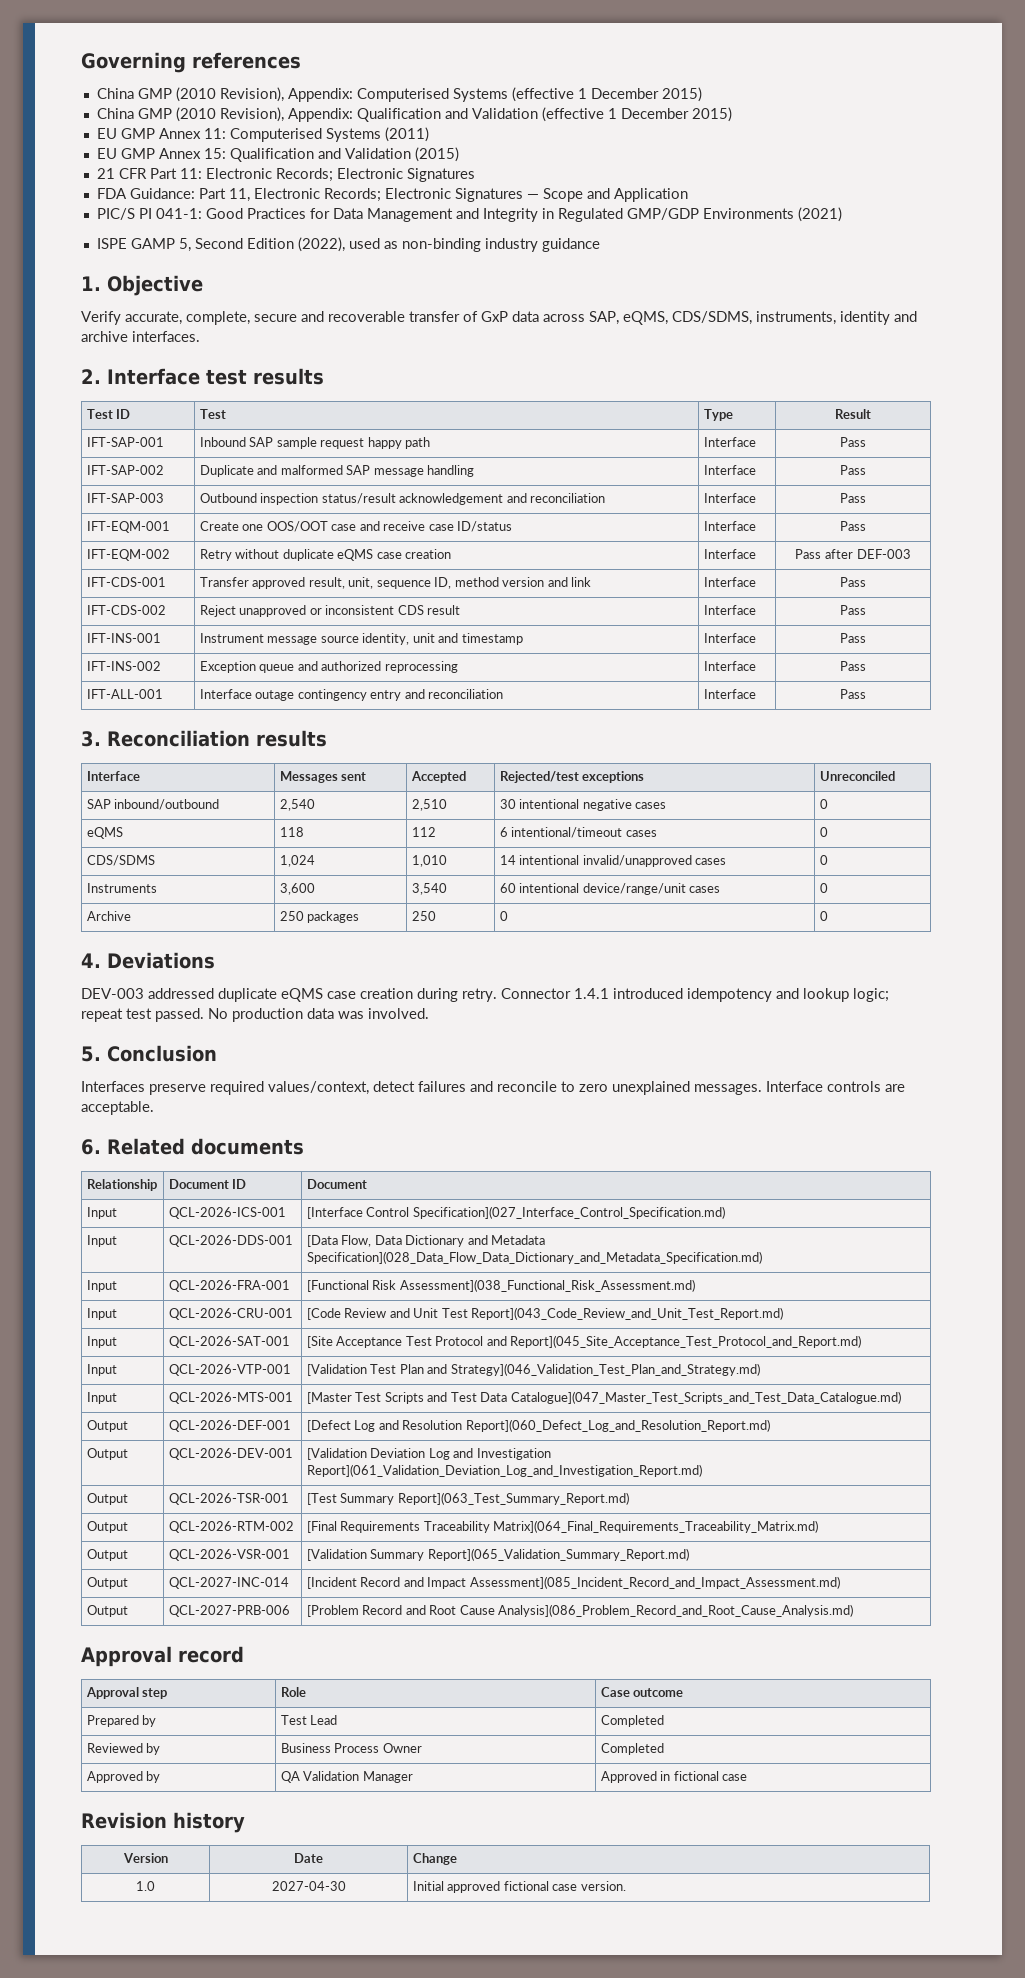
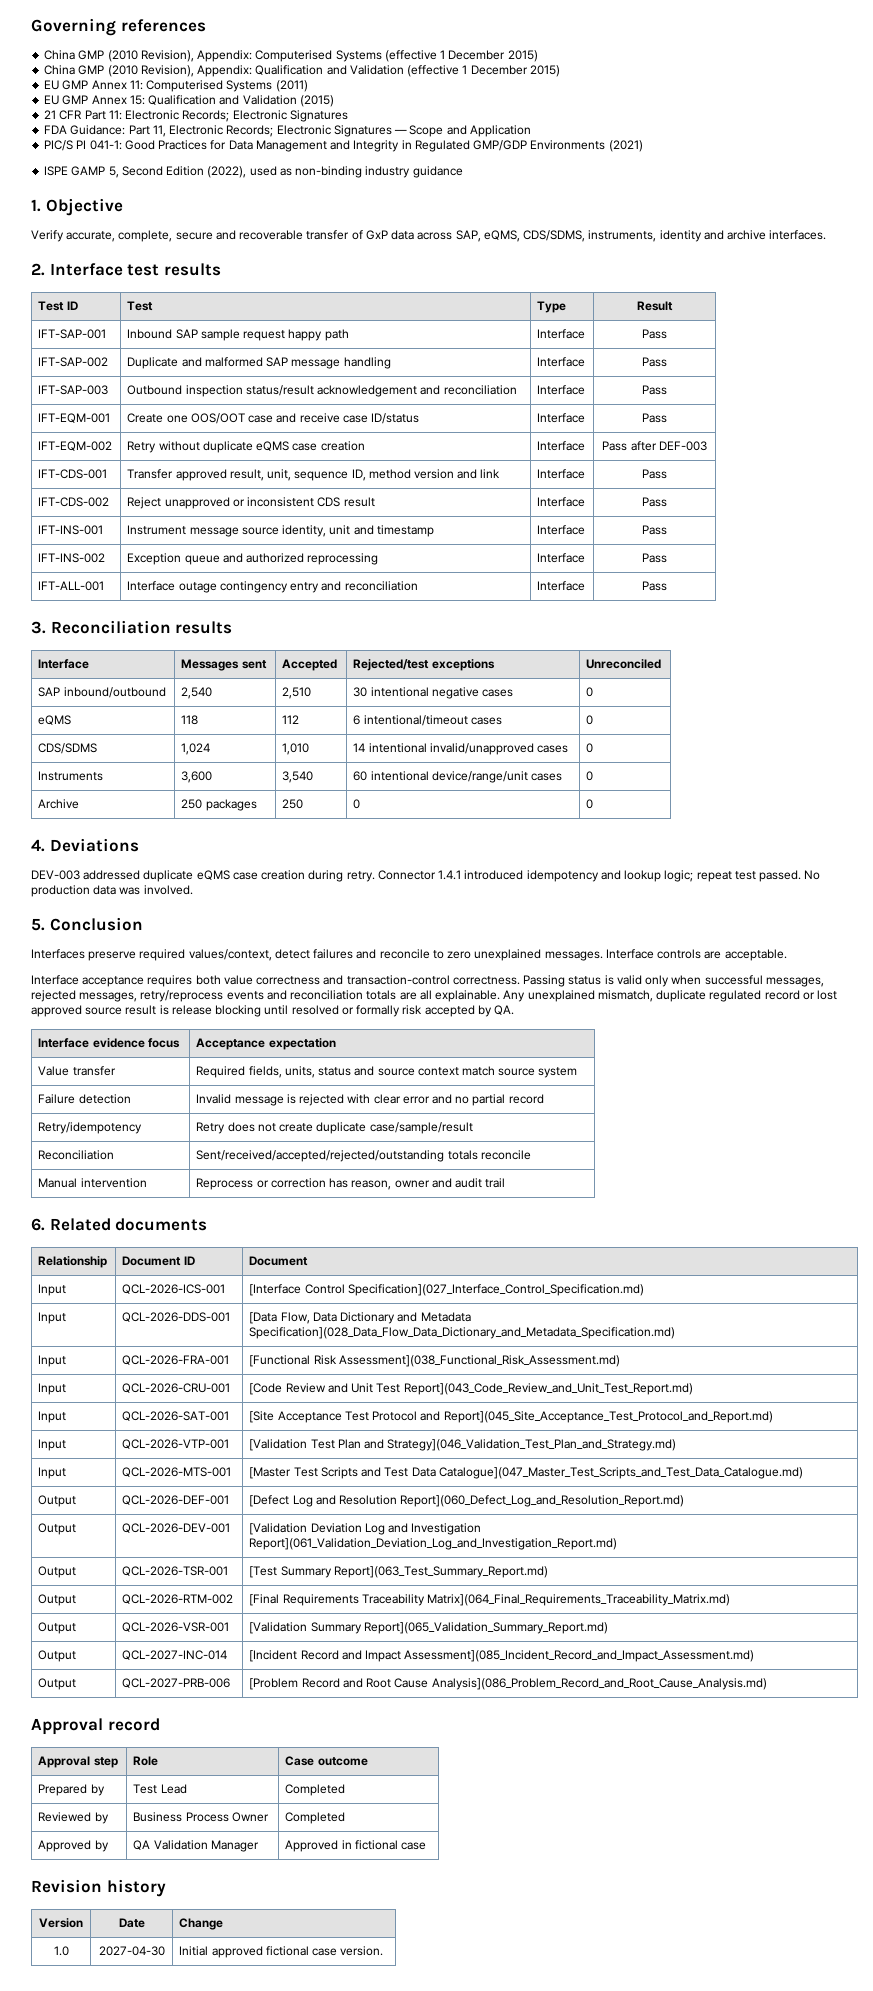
(154, 1108) none -> [31,975,824,987] [31,990,838,1002] [31,1005,515,1017] [38,1038,180,1048] [196,1038,336,1050] [38,1066,116,1076] [196,1066,578,1078] [38,1094,131,1104] [196,1094,544,1106] [38,1122,143,1134] [196,1122,473,1134] [38,1150,115,1160] [196,1150,531,1162] [38,1178,147,1188] [196,1178,506,1190] // Interface acceptance requires both value correctness and transaction-control correctness. Passing status is valid only when successful messages, rejected messages, retry/reprocess events and reconciliation totals are all explainable. Any unexplained mismatch, duplicate regulated record or lost approved source result is release blocking until resolved or formally risk accepted by QA. // Interface evidence focus | Acceptance expectation // Value transfer | Required fields, units, status and source context match source system // Failure detection | Invalid message is rejected with clear error and no partial record // Retry/idempotency | Retry does not create duplicate case/sample/result // Reconciliation | Sent/received/accepted/rejected/outstanding totals reconcile // Manual intervention | Reprocess or correction has reason, owner and audit trail

